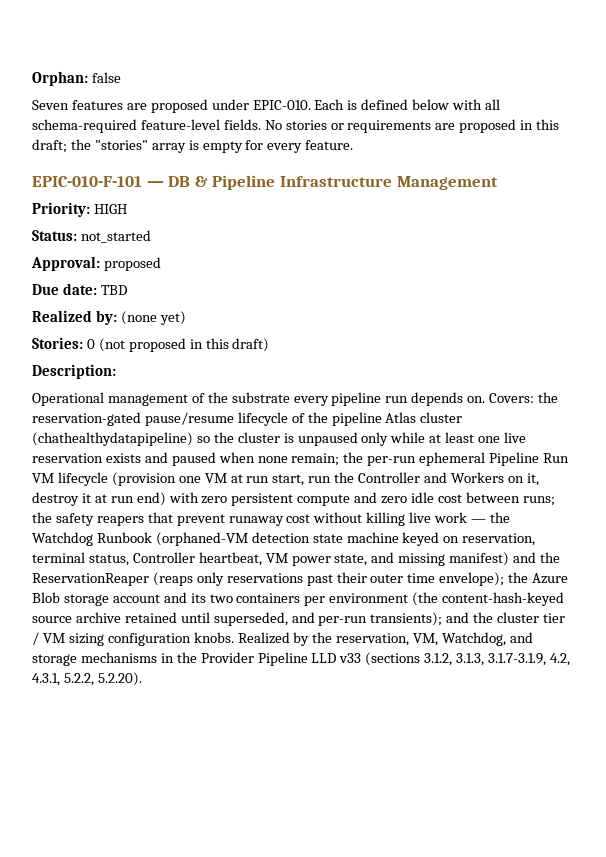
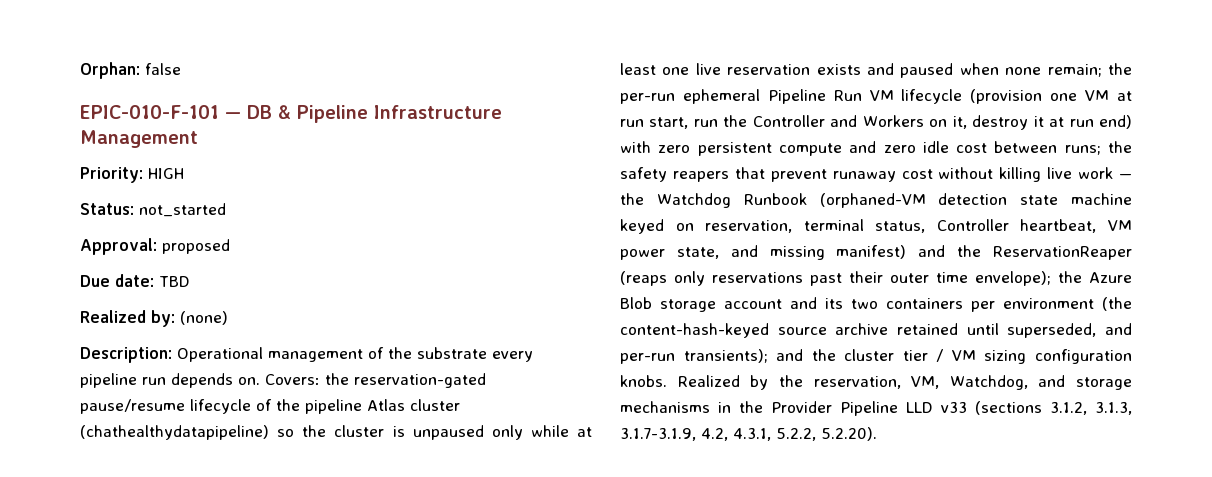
[32,99,501,113] [32,119,560,133] [32,139,354,153] // Seven features are proposed under EPIC-010. Each is defined below with all schema-required feature-level fields. No stories or requirements are proposed in this draft; the "stories" array is empty for every feature. -> (181, 69) none
[120,311,186,325] [32,337,270,352] (none yet) // Stories: 0 (not proposed in this draft) -> [180,311,228,325] (none)
(116, 371) // -> (172, 355) none

